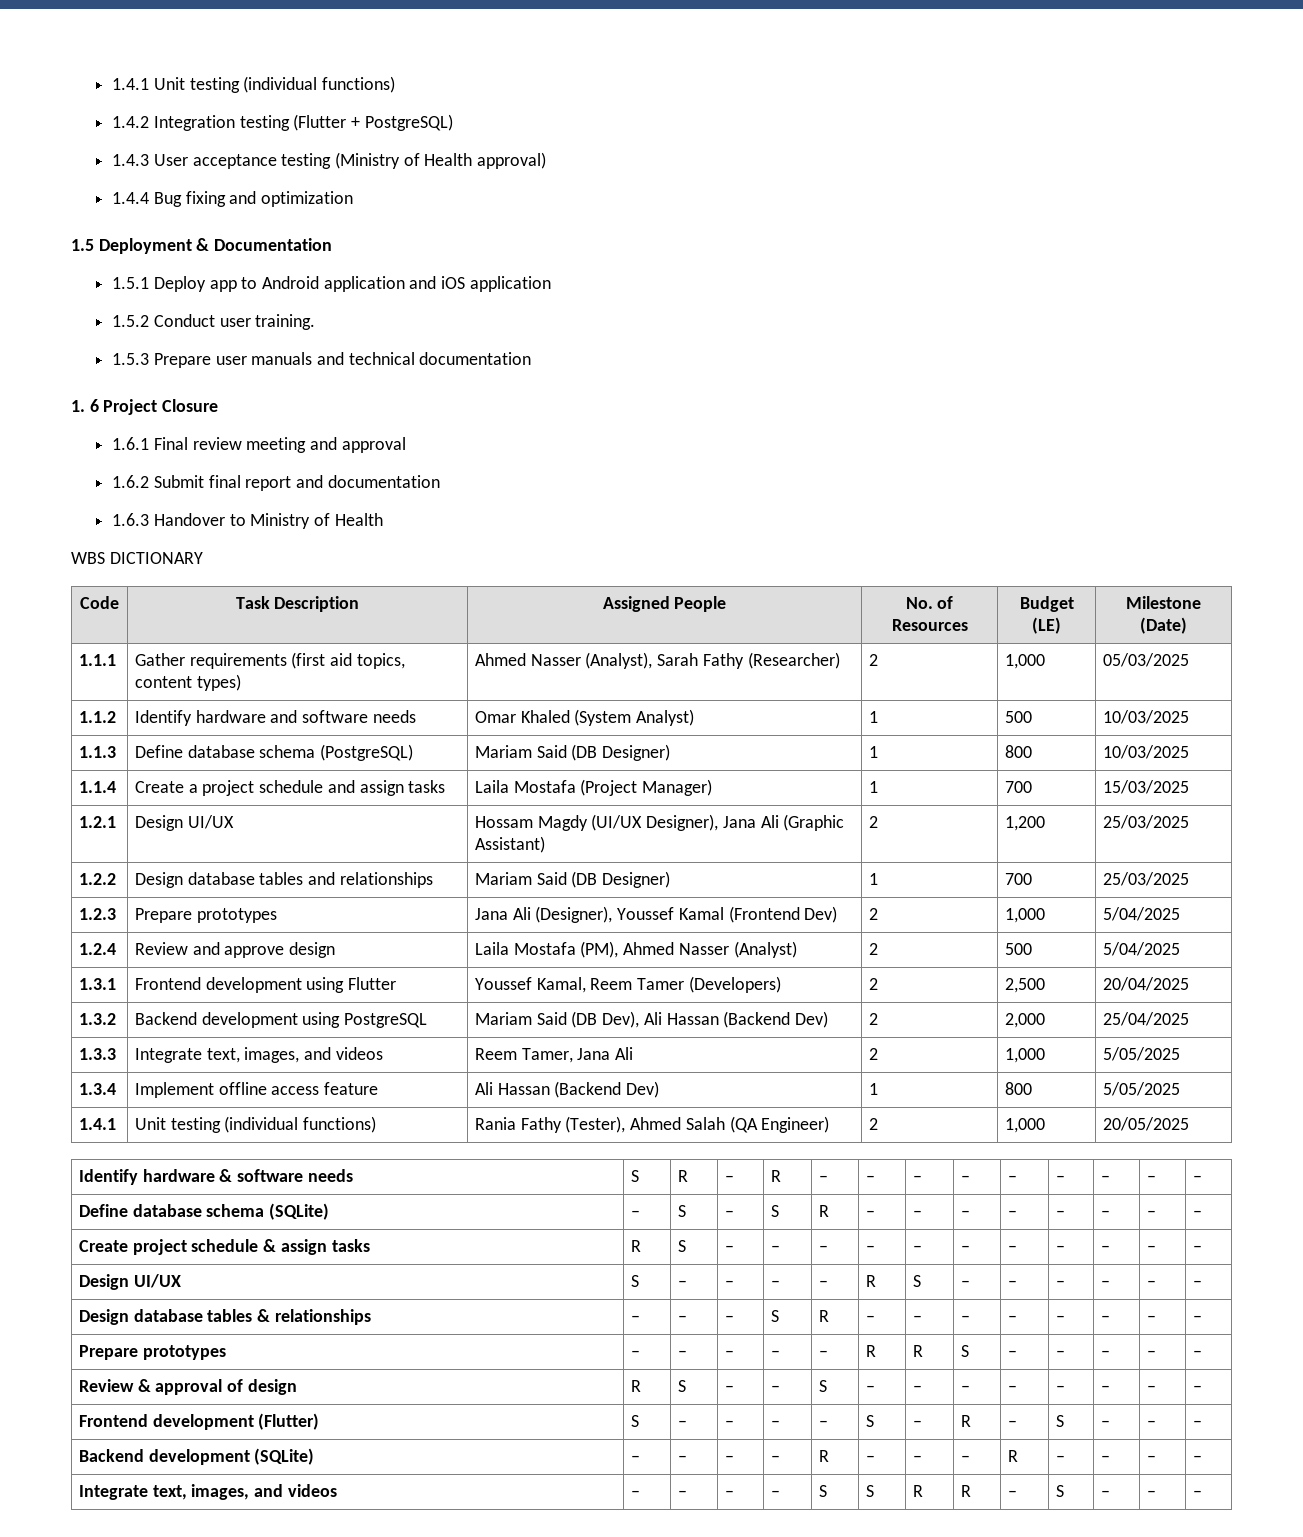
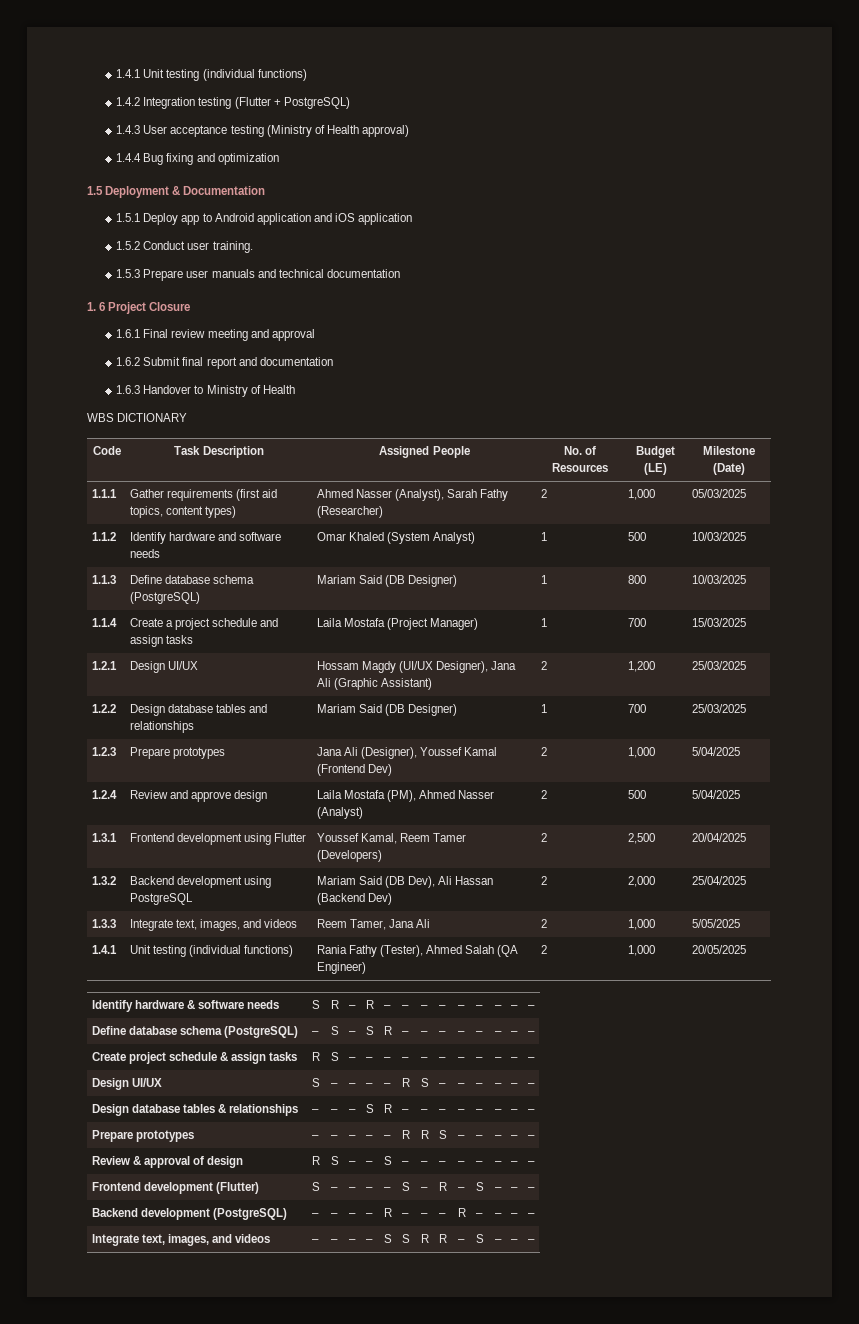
[79,1083,117,1095] [135,1082,379,1098] [475,1081,660,1098] [869,1083,879,1095] [1005,1082,1033,1095] [1103,1082,1181,1096] // 1.3.4 | Implement offline access feature | Ali Hassan (Backend Dev) | 1 | 800 | 5/05/2025 -> (740, 923) none
[269,1203,330,1220] (SQLite) -> [224,1026,299,1038] (PostgreSQL)
[254,1448,315,1465] (SQLite) -> [212,1208,287,1220] (PostgreSQL)

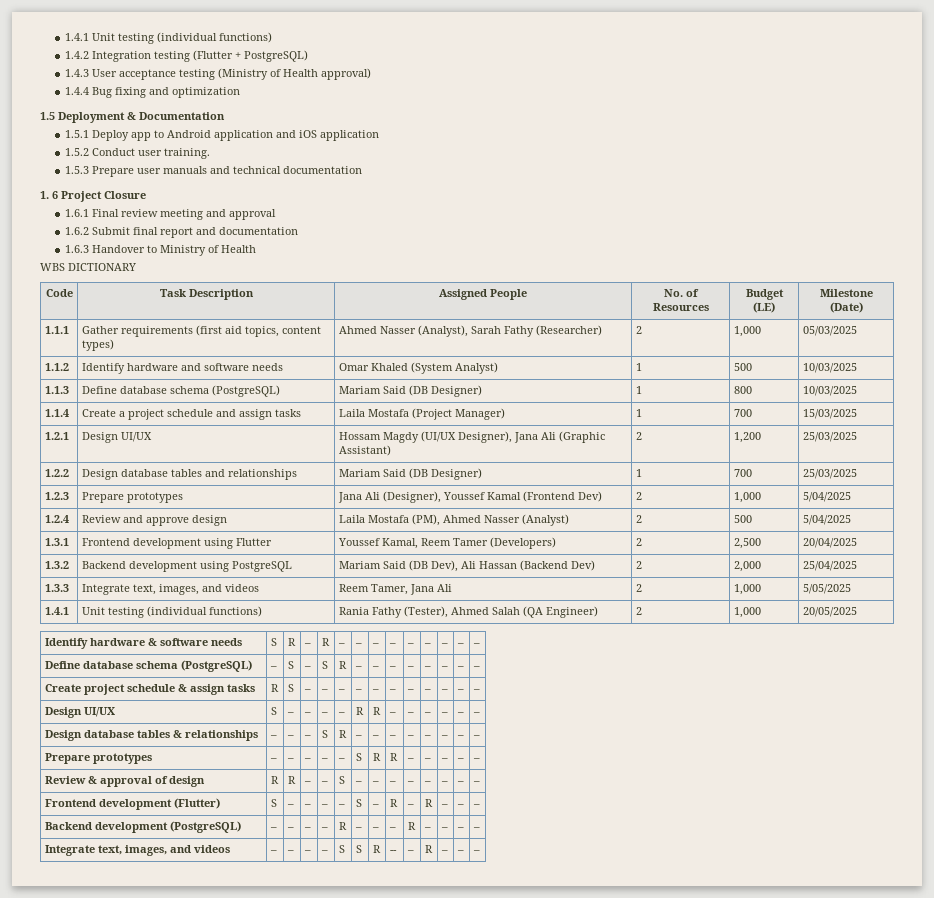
[420,1078,429,1087] S -> [372,707,381,715] R
[401,1130,410,1139] [420,1130,429,1139] [438,1130,447,1139] | R | R | S -> [355,753,362,761] [372,753,381,761] [389,753,398,761] | S | R | R
[330,1156,339,1165] S -> [287,776,296,784] R
[475,1182,484,1191] S -> [424,799,433,807] R
[438,1234,447,1243] [457,1239,465,1243] [475,1234,484,1243] R | – | S -> [389,850,397,853] [406,850,414,853] [424,845,433,853] -- | – | R

